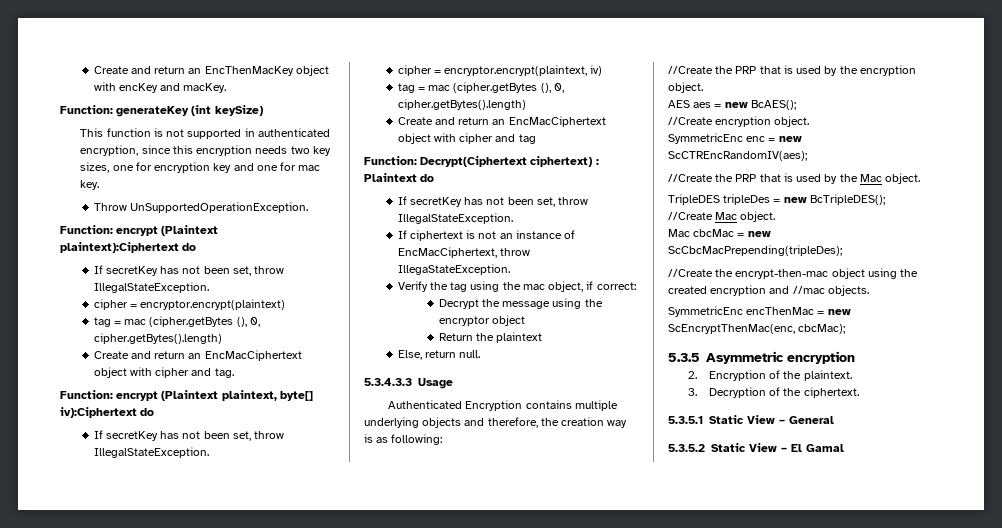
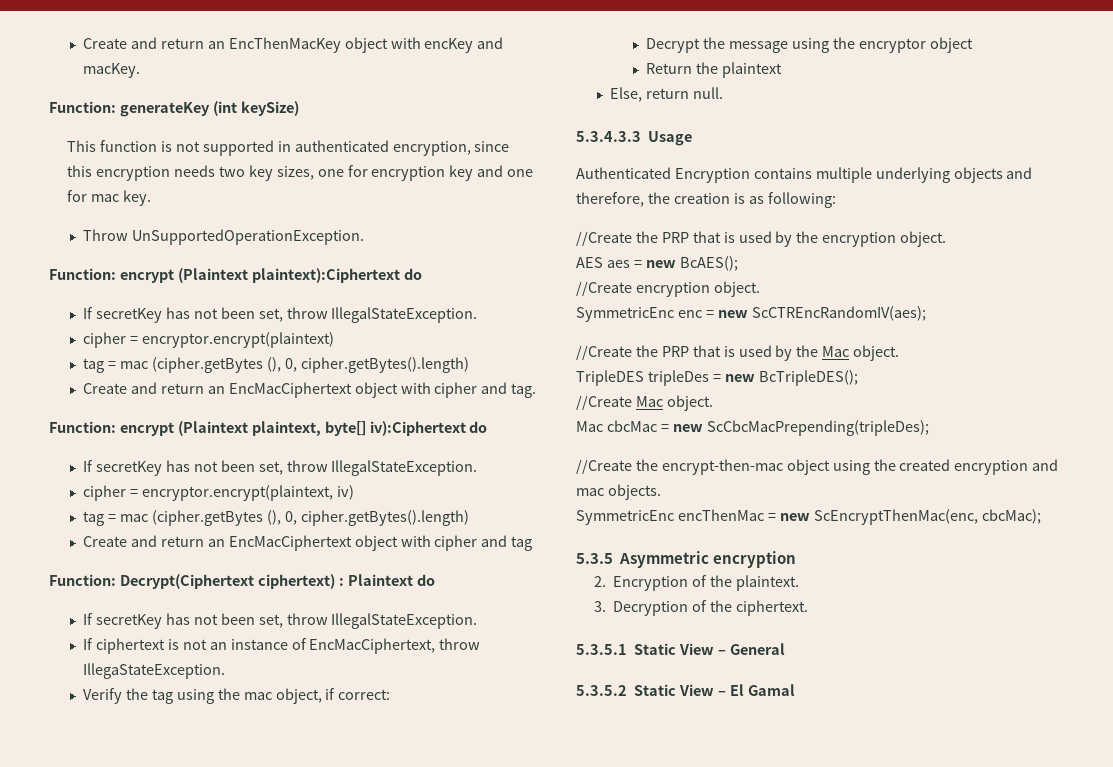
[607,420,628,428] way -> (730, 198) none
[792,286,825,294] //mac -> [576,488,604,496] mac

